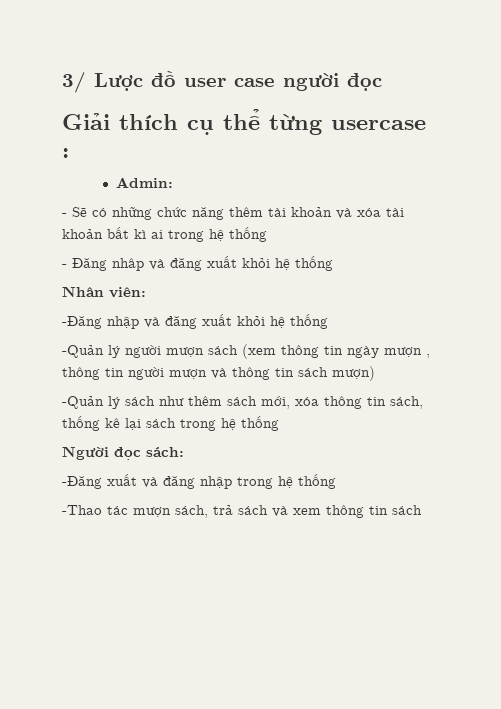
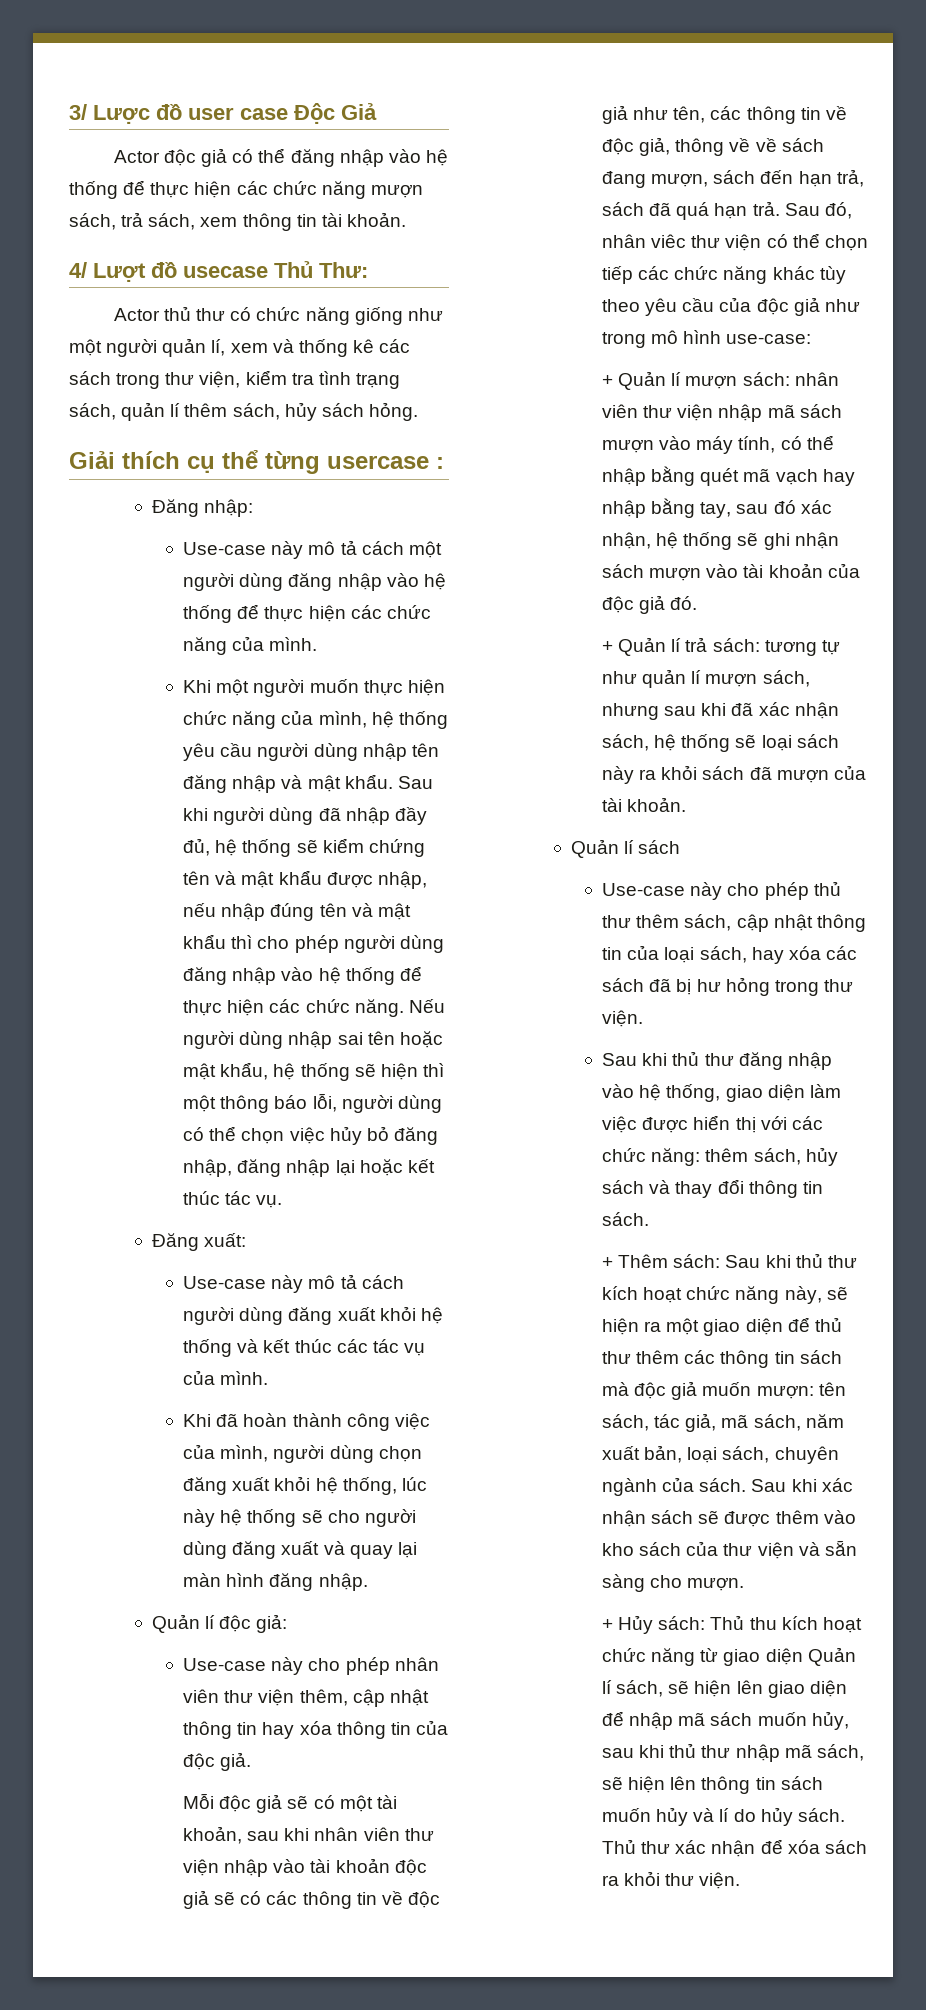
[283,73,382,91] người đọc -> [294,103,377,124] [113,148,448,167] [69,180,423,199] [69,212,406,231] [69,261,368,282] [113,306,443,325] [69,338,411,357] [69,370,400,389] [69,402,418,421] Độc Giả // Actor độc giả có thể đăng nhập vào hệ thống để thực hiện các chức năng mượn sách, trả sách, xem thông tin tài khoản. // 4/ Lượt đồ usecase Thủ Thư: // Actor thủ thư có chức năng giống như một người quản lí, xem và thống kê các sách trong thư viện, kiểm tra tình trạng sách, quản lí thêm sách, hủy sách hỏng.
[116,177,174,188] [62,207,404,220] [62,227,267,242] [62,256,333,271] [62,286,146,298] [62,314,328,329] [62,344,430,359] [62,366,375,381] [62,396,423,409] [62,416,279,431] [62,446,184,460] [62,474,336,489] [62,505,422,518] Admin: // - Sẽ có những chức năng thêm tài khoản và xóa tài khoản bất kì ai trong hệ thống // - Đăng nhâp và đăng xuất khỏi hệ thống // Nhân viên: // -Đăng nhập và đăng xuất khỏi hệ thống // -Quản lý người mượn sách (xem thông tin ngày mượn , thông tin người mượn và thông tin sách mượn) // -Quản lý sách như thêm sách mới, xóa thông tin sách, thống kê lại sách trong hệ thống // Người đọc sách: // -Đăng xuất và đăng nhập trong hệ thống // -Thao tác mượn sách, trả sách và xem thông tin sách -> [152,499,254,517] [183,540,442,559] [183,573,446,591] [183,604,431,623] [183,636,318,655] [183,679,445,697] [183,710,448,729] [183,743,439,761] [183,774,433,793] [183,807,427,825] [183,838,425,857] [183,870,427,889] [183,903,411,921] [183,934,444,953] [183,966,422,985] [183,999,445,1017] [183,1031,443,1049] [183,1062,444,1081] [183,1093,442,1113] [183,1126,438,1145] [183,1159,435,1177] [183,1191,283,1208] [152,1233,247,1251] [183,1274,404,1293] [183,1306,443,1325] [183,1339,425,1357] [183,1370,269,1385] [183,1413,430,1431] [183,1444,422,1463] [183,1476,427,1495] [183,1509,416,1527] [183,1541,417,1559] [183,1573,368,1591] [152,1614,288,1633] [183,1657,439,1675] [183,1689,429,1707] [183,1720,448,1739] [183,1752,252,1771] [183,1793,397,1813] [183,1826,434,1844] [183,1858,427,1877] [183,1890,440,1909] [602,105,847,124] [602,137,824,156] [602,169,864,188] [602,201,852,220] [602,233,868,251] [602,266,846,284] [602,297,860,316] [602,330,812,348] [602,371,839,390] [602,404,842,422] [602,435,834,454] [602,466,855,486] [602,498,832,518] [602,532,839,550] [602,563,860,581] [602,595,698,614] [602,637,840,656] [602,669,810,688] [602,702,839,720] [602,734,839,752] [602,765,866,784] [602,797,687,812] [571,839,681,858] [602,881,841,900] [602,914,866,932] [602,945,857,964] [602,977,853,996] [602,1010,644,1027] [602,1051,832,1070] [602,1084,841,1102] [602,1115,823,1133] [602,1147,838,1166] [602,1179,823,1198] [602,1212,650,1226] [602,1253,857,1268] [602,1286,848,1304] [602,1317,842,1336] [602,1350,842,1368] [602,1381,846,1400] [602,1413,844,1432] [602,1445,839,1464] [602,1477,853,1496] [602,1510,856,1527] [602,1540,857,1559] [602,1574,745,1592] [602,1615,862,1634] [602,1647,856,1666] [602,1680,847,1698] [602,1711,849,1730] [602,1743,864,1762] [602,1776,823,1794] [602,1807,845,1826] [602,1839,867,1857] [602,1871,741,1889] Đăng nhập: // Use-case này mô tả cách một người dùng đăng nhập vào hệ thống để thực hiện các chức năng của mình. // Khi một người muốn thực hiện chức năng của mình, hệ thống yêu cầu người dùng nhập tên đăng nhập và mật khẩu. Sau khi người dùng đã nhập đầy đủ, hệ thống sẽ kiểm chứng tên và mật khẩu được nhập, nếu nhập đúng tên và mật khẩu thì cho phép người dùng đăng nhập vào hệ thống để thực hiện các chức năng. Nếu người dùng nhập sai tên hoặc mật khẩu, hệ thống sẽ hiện thì một thông báo lỗi, người dùng có thể chọn việc hủy bỏ đăng nhập, đăng nhập lại hoặc kết thúc tác vụ. // Đăng xuất: // Use-case này mô tả cách người dùng đăng xuất khỏi hệ thống và kết thúc các tác vụ của mình. // Khi đã hoàn thành công việc của mình, người dùng chọn đăng xuất khỏi hệ thống, lúc này hệ thống sẽ cho người dùng đăng xuất và quay lại màn hình đăng nhập. // Quản lí độc giả: // Use-case này cho phép nhân viên thư viện thêm, cập nhật thông tin hay xóa thông tin của độc giả. // Mỗi độc giả sẽ có một tài khoản, sau khi nhân viên thư viện nhập vào tài khoản độc giả sẽ có các thông tin về độc giả như tên, các thông tin về độc giả, thông về về sách đang mượn, sách đến hạn trả, sách đã quá hạn trả. Sau đó, nhân viêc thư viện có thể chọn tiếp các chức năng khác tùy theo yêu cầu của độc giả như trong mô hình use-case: // + Quản lí mượn sách: nhân viên thư viện nhập mã sách mượn vào máy tính, có thể nhập bằng quét mã vạch hay nhập bằng tay, sau đó xác nhận, hệ thống sẽ ghi nhận sách mượn vào tài khoản của độc giả đó. // + Quản lí trả sách: tương tự như quản lí mượn sách, nhưng sau khi đã xác nhận sách, hệ thống sẽ loại sách này ra khỏi sách đã mượn của tài khoản. // Quản lí sách // Use-case này cho phép thủ thư thêm sách, cập nhật thông tin của loại sách, hay xóa các sách đã bị hư hỏng trong thư viện. // Sau khi thủ thư đăng nhập vào hệ thống, giao diện làm việc được hiển thị với các chức năng: thêm sách, hủy sách và thay đổi thông tin sách. // + Thêm sách: Sau khi thủ thư kích hoạt chức năng này, sẽ hiện ra một giao diện để thủ thư thêm các thông tin sách mà độc giả muốn mượn: tên sách, tác giả, mã sách, năm xuất bản, loại sách, chuyên ngành của sách. Sau khi xác nhận sách sẽ được thêm vào kho sách của thư viện và sẵn sàng cho mượn. // + Hủy sách: Thủ thu kích hoạt chức năng từ giao diện Quản lí sách, sẽ hiện lên giao diện để nhập mã sách muốn hủy, sau khi thủ thư nhập mã sách, sẽ hiện lên thông tin sách muốn hủy và lí do hủy sách. Thủ thư xác nhận để xóa sách ra khỏi thư viện.

